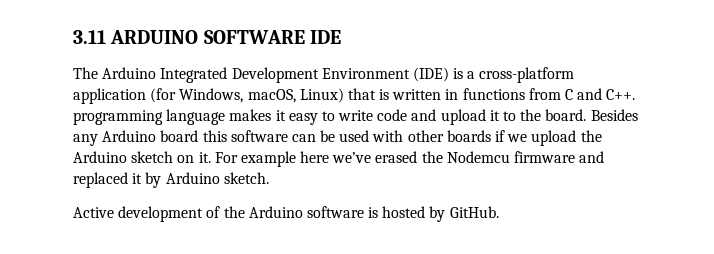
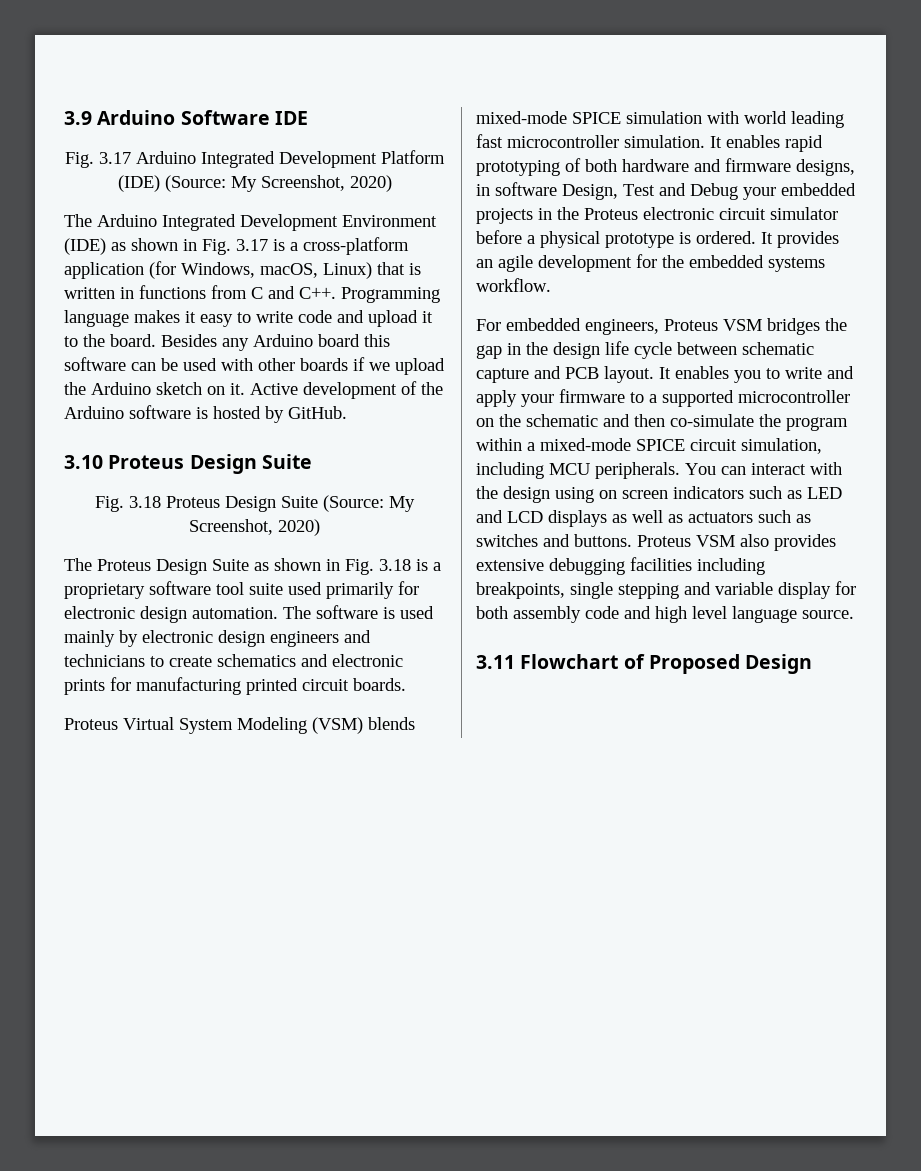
[73,30,341,44] 3.11 ARDUINO SOFTWARE IDE -> [64,110,308,125] [65,150,445,168] [117,175,392,192] 3.9 Arduino Software IDE // Fig. 3.17 Arduino Integrated Development Platform (IDE) (Source: My Screenshot, 2020)
(449, 74) none -> [111,238,268,255] as shown in Fig. 3.17
[73,110,163,125] programming -> [341,287,440,303] Programming
[214,151,605,167] [73,172,269,188] For example here we’ve erased the Nodemcu firmware and replaced it by Arduino sketch. // -> (245, 389) none
(499, 212) none -> [64,454,312,474] [95,495,415,512] [189,519,320,536] [64,558,441,575] [64,581,419,599] [64,605,434,623] [64,630,371,647] [64,654,403,667] [64,677,406,695] [64,717,415,734] [476,111,844,128] [476,134,823,152] [476,158,855,176] [476,182,856,200] [476,207,838,224] [476,230,839,248] [476,254,825,272] [476,278,551,292] [476,318,847,335] [476,341,814,359] [476,366,854,383] [476,389,850,407] [476,414,848,431] [476,438,822,454] [476,462,842,479] [476,486,842,503] [476,510,811,527] [476,534,836,551] [476,557,765,575] [476,581,856,599] [476,606,854,623] [476,654,813,674] // 3.10 Proteus Design Suite // Fig. 3.18 Proteus Design Suite (Source: My Screenshot, 2020) // The Proteus Design Suite as shown in Fig. 3.18 is a proprietary software tool suite used primarily for electronic design automation. The software is used mainly by electronic design engineers and technicians to create schematics and electronic prints for manufacturing printed circuit boards. // Proteus Virtual System Modeling (VSM) blends mixed-mode SPICE simulation with world leading fast microcontroller simulation. It enables rapid prototyping of both hardware and firmware designs, in software Design, Test and Debug your embedded projects in the Proteus electronic circuit simulator before a physical prototype is ordered. It provides an agile development for the embedded systems workflow. // For embedded engineers, Proteus VSM bridges the gap in the design life cycle between schematic capture and PCB layout. It enables you to write and apply your firmware to a supported microcontroller on the schematic and then co-simulate the program within a mixed-mode SPICE circuit simulation, including MCU peripherals. You can interact with the design using on screen indicators such as LED and LCD displays as well as actuators such as switches and buttons. Proteus VSM also provides extensive debugging facilities including breakpoints, single stepping and variable display for both assembly code and high level language source. // 3.11 Flowchart of Proposed Design

